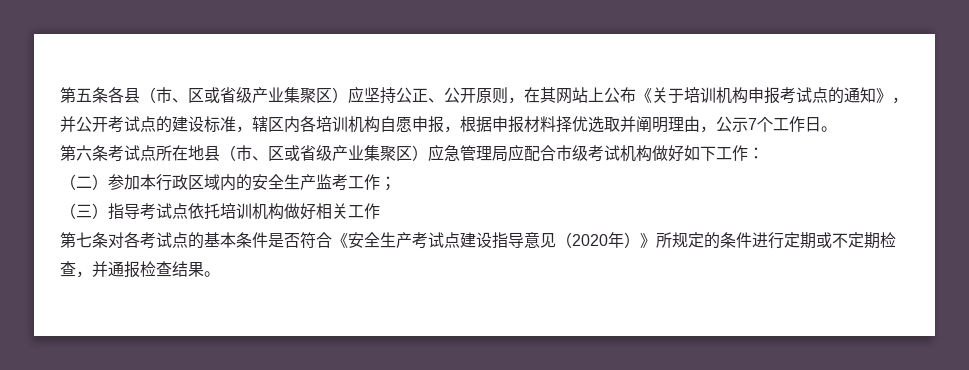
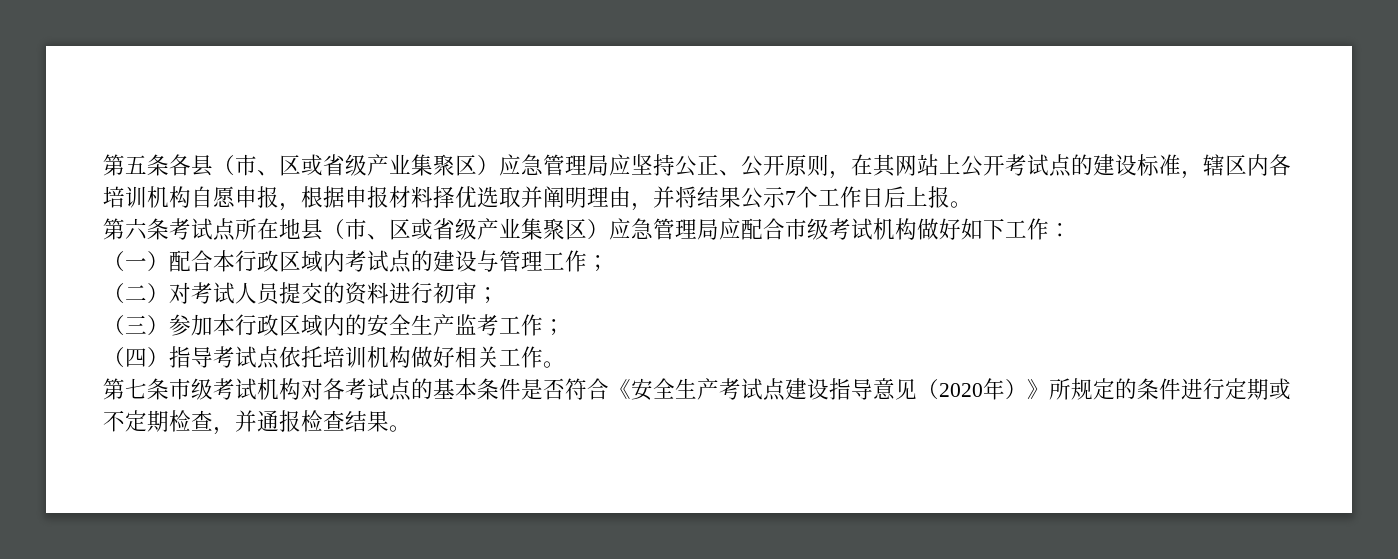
(364, 94) none -> [521,154,631,176] 急管理局应
[620,87,908,104] [60,116,92,132] 布《关于培训机构申报考试点的通知》，并公 -> (983, 166) none
(716, 129) none -> [653,186,741,208] 并将结果
(821, 124) none -> [884,186,950,208] 后上报
[76,176,92,188] 二 -> [125,250,609,273] [103,282,499,305] [103,315,147,336] 一）配合本行政区域内考试点的建设与管理工作； // （二）对考试人员提交的资料进行初审； // （三
[76,204,92,218] 三 -> [125,348,147,367] 四
(380, 211) none -> [543,361,565,368] 。
(108, 240) none -> [169,378,301,400] 市级考试机构

